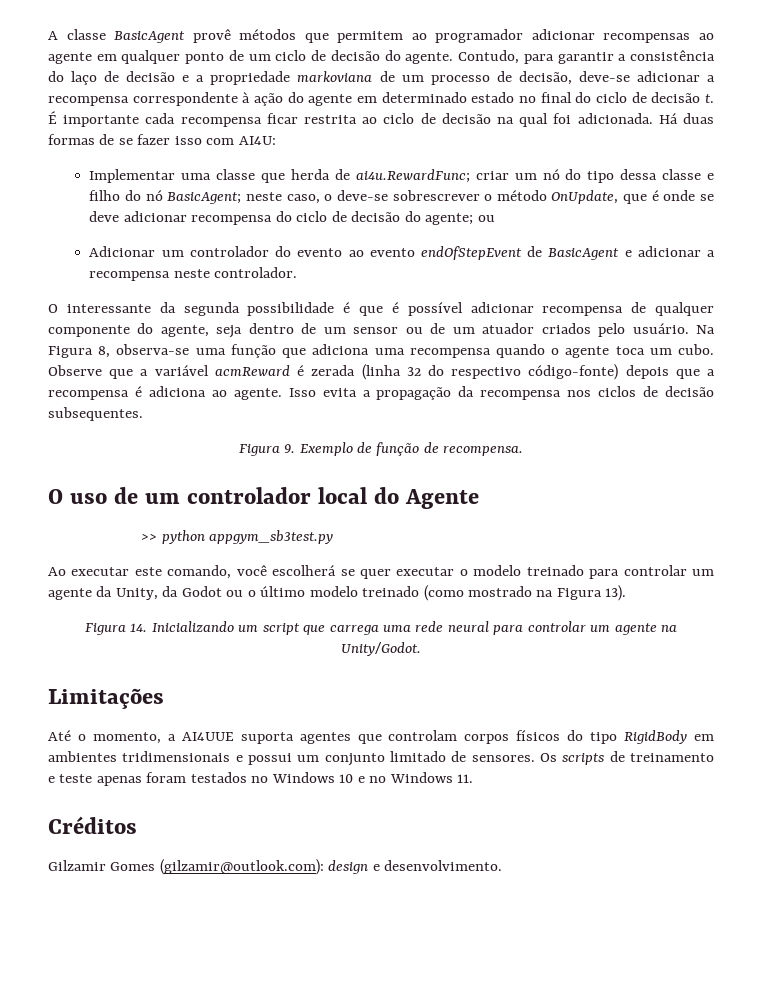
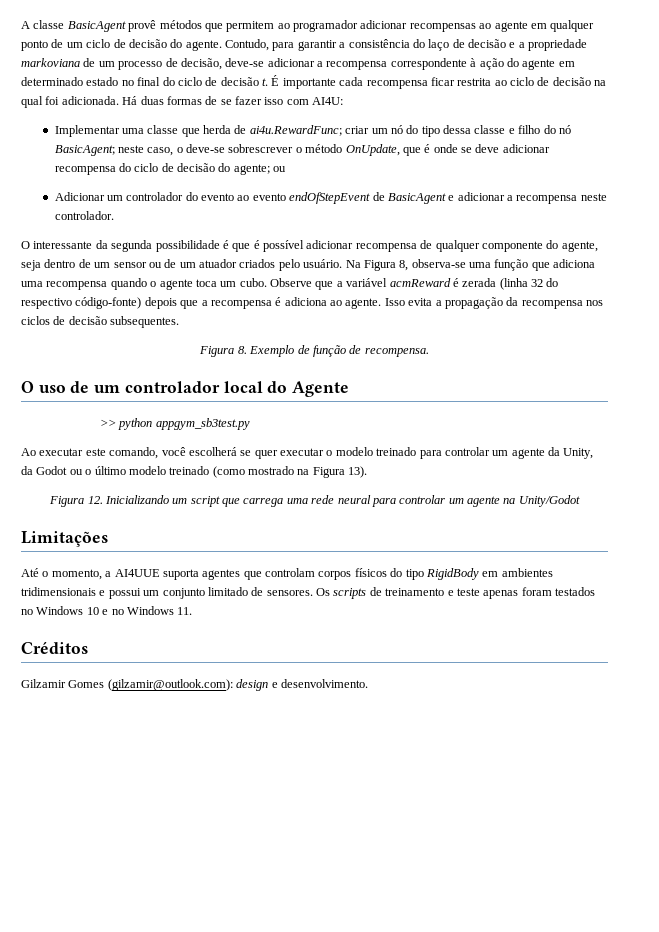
[284,444,296,453] 9. -> [237,346,247,354] 8.
[130,623,148,632] 14. -> [87,496,103,504] 12.
[341,642,421,656] Unity/Godot. -> [518,495,580,507] Unity/Godot

